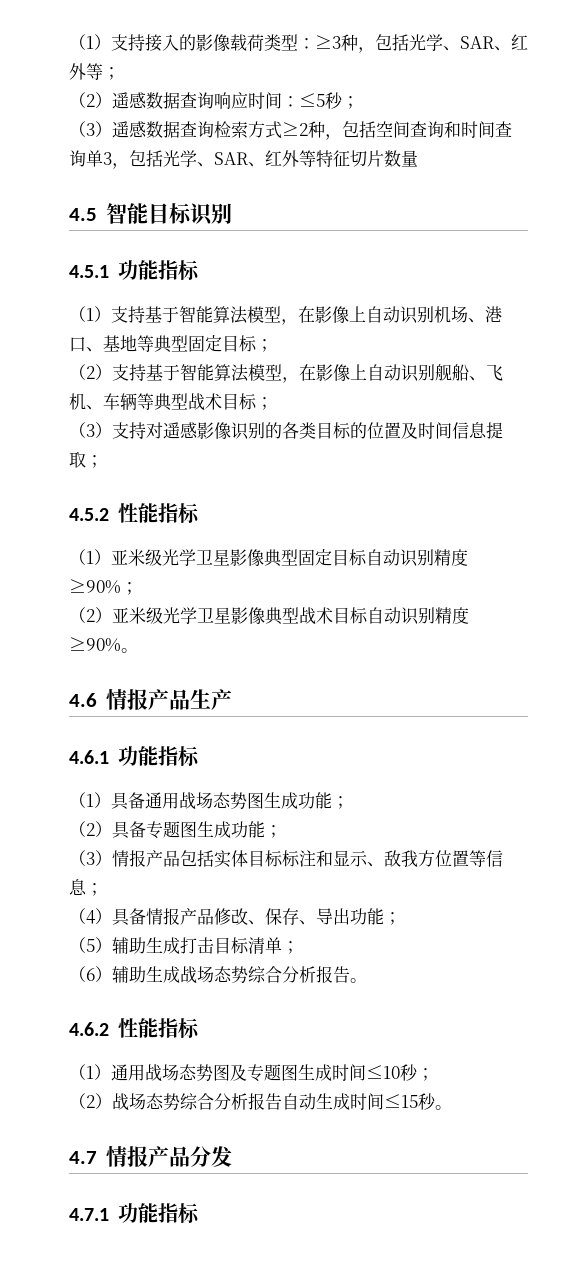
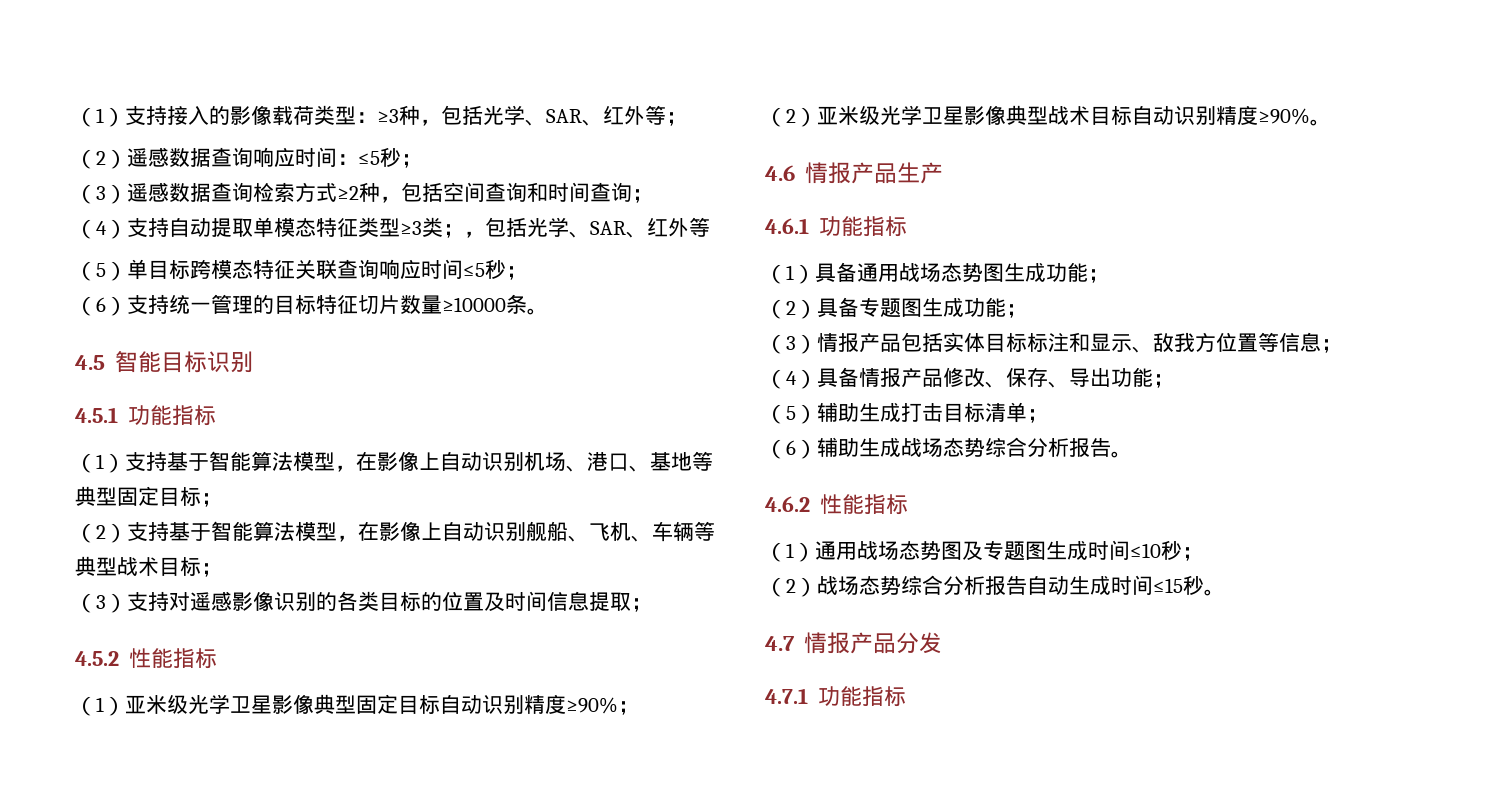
[86,150,316,169] 单3，包括光学、SAR、红外等 -> [632,189,653,203] [75,217,710,239] [75,259,527,281] [75,294,316,316] ； // （4）支持自动提取单模态特征类型≥3类；，包括光学、SAR、红外等 // （5）单目标跨模态特征关联查询响应时间≤5秒； // （6）支持统一管理的目标
(418, 158) none -> [442,294,548,315] ≥10000条。

